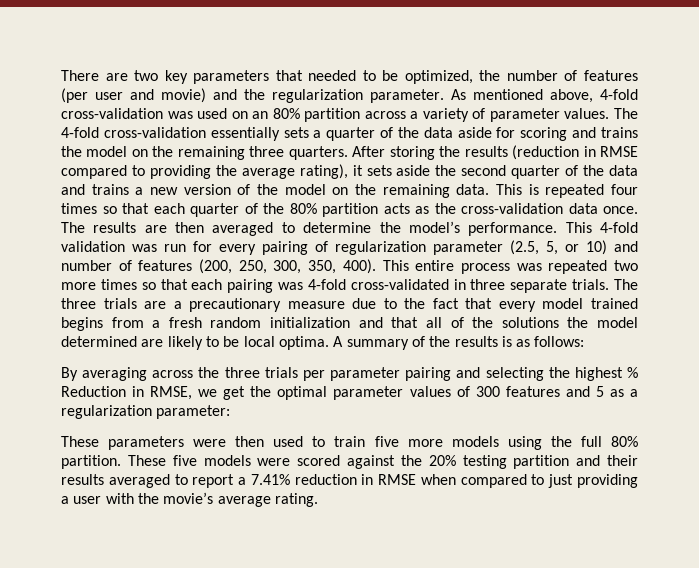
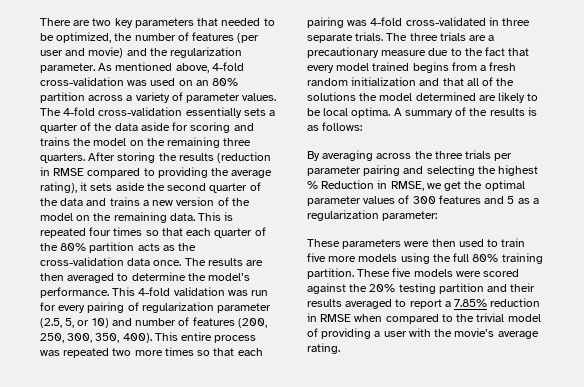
(639, 441) none -> [501,253,543,264] training
[250,474,290,485] 7.41% -> [454,299,488,307] 7.85%
[548,474,574,488] just -> [456,313,541,322] [307,328,318,337] the trivial model of

